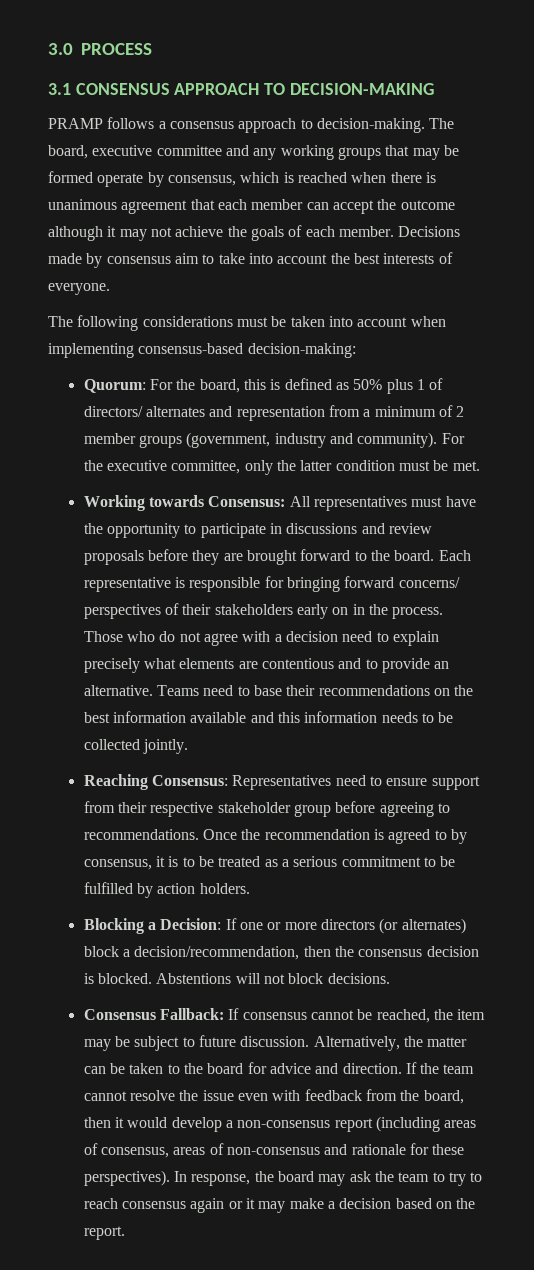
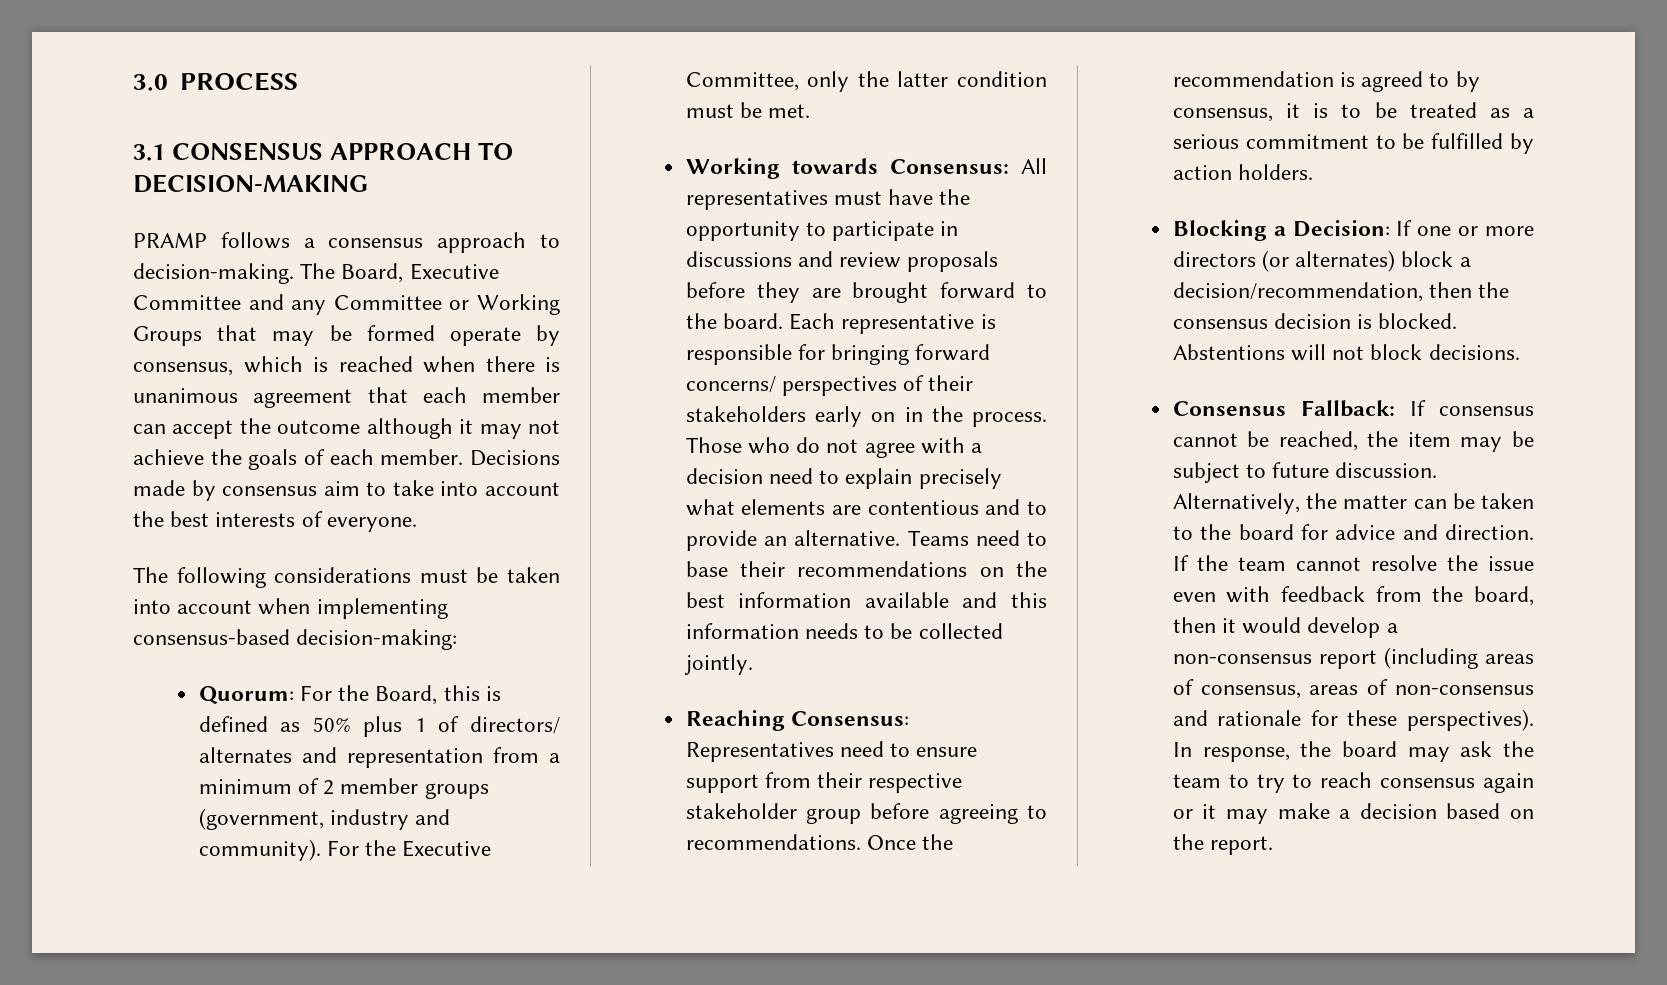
[48,145,381,160] board, executive committee and any working groups -> [341,263,499,283] [133,294,560,315] [133,326,202,346] Board, Executive Committee and any Committee or Working Groups
[199,379,240,393] board, -> [375,685,438,705] Board,
[106,460,241,474] executive committee, -> [402,840,492,857] [685,72,799,91] Executive Committee,

